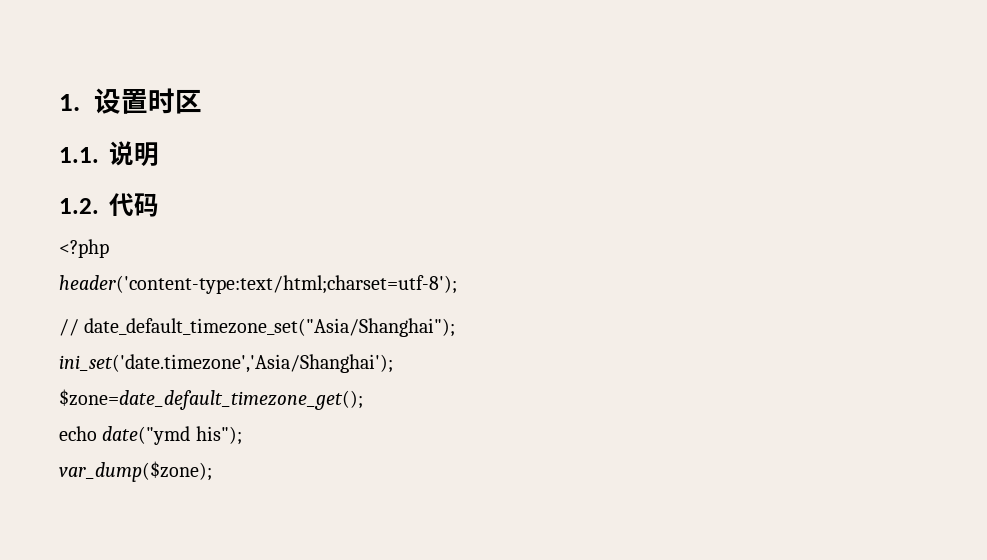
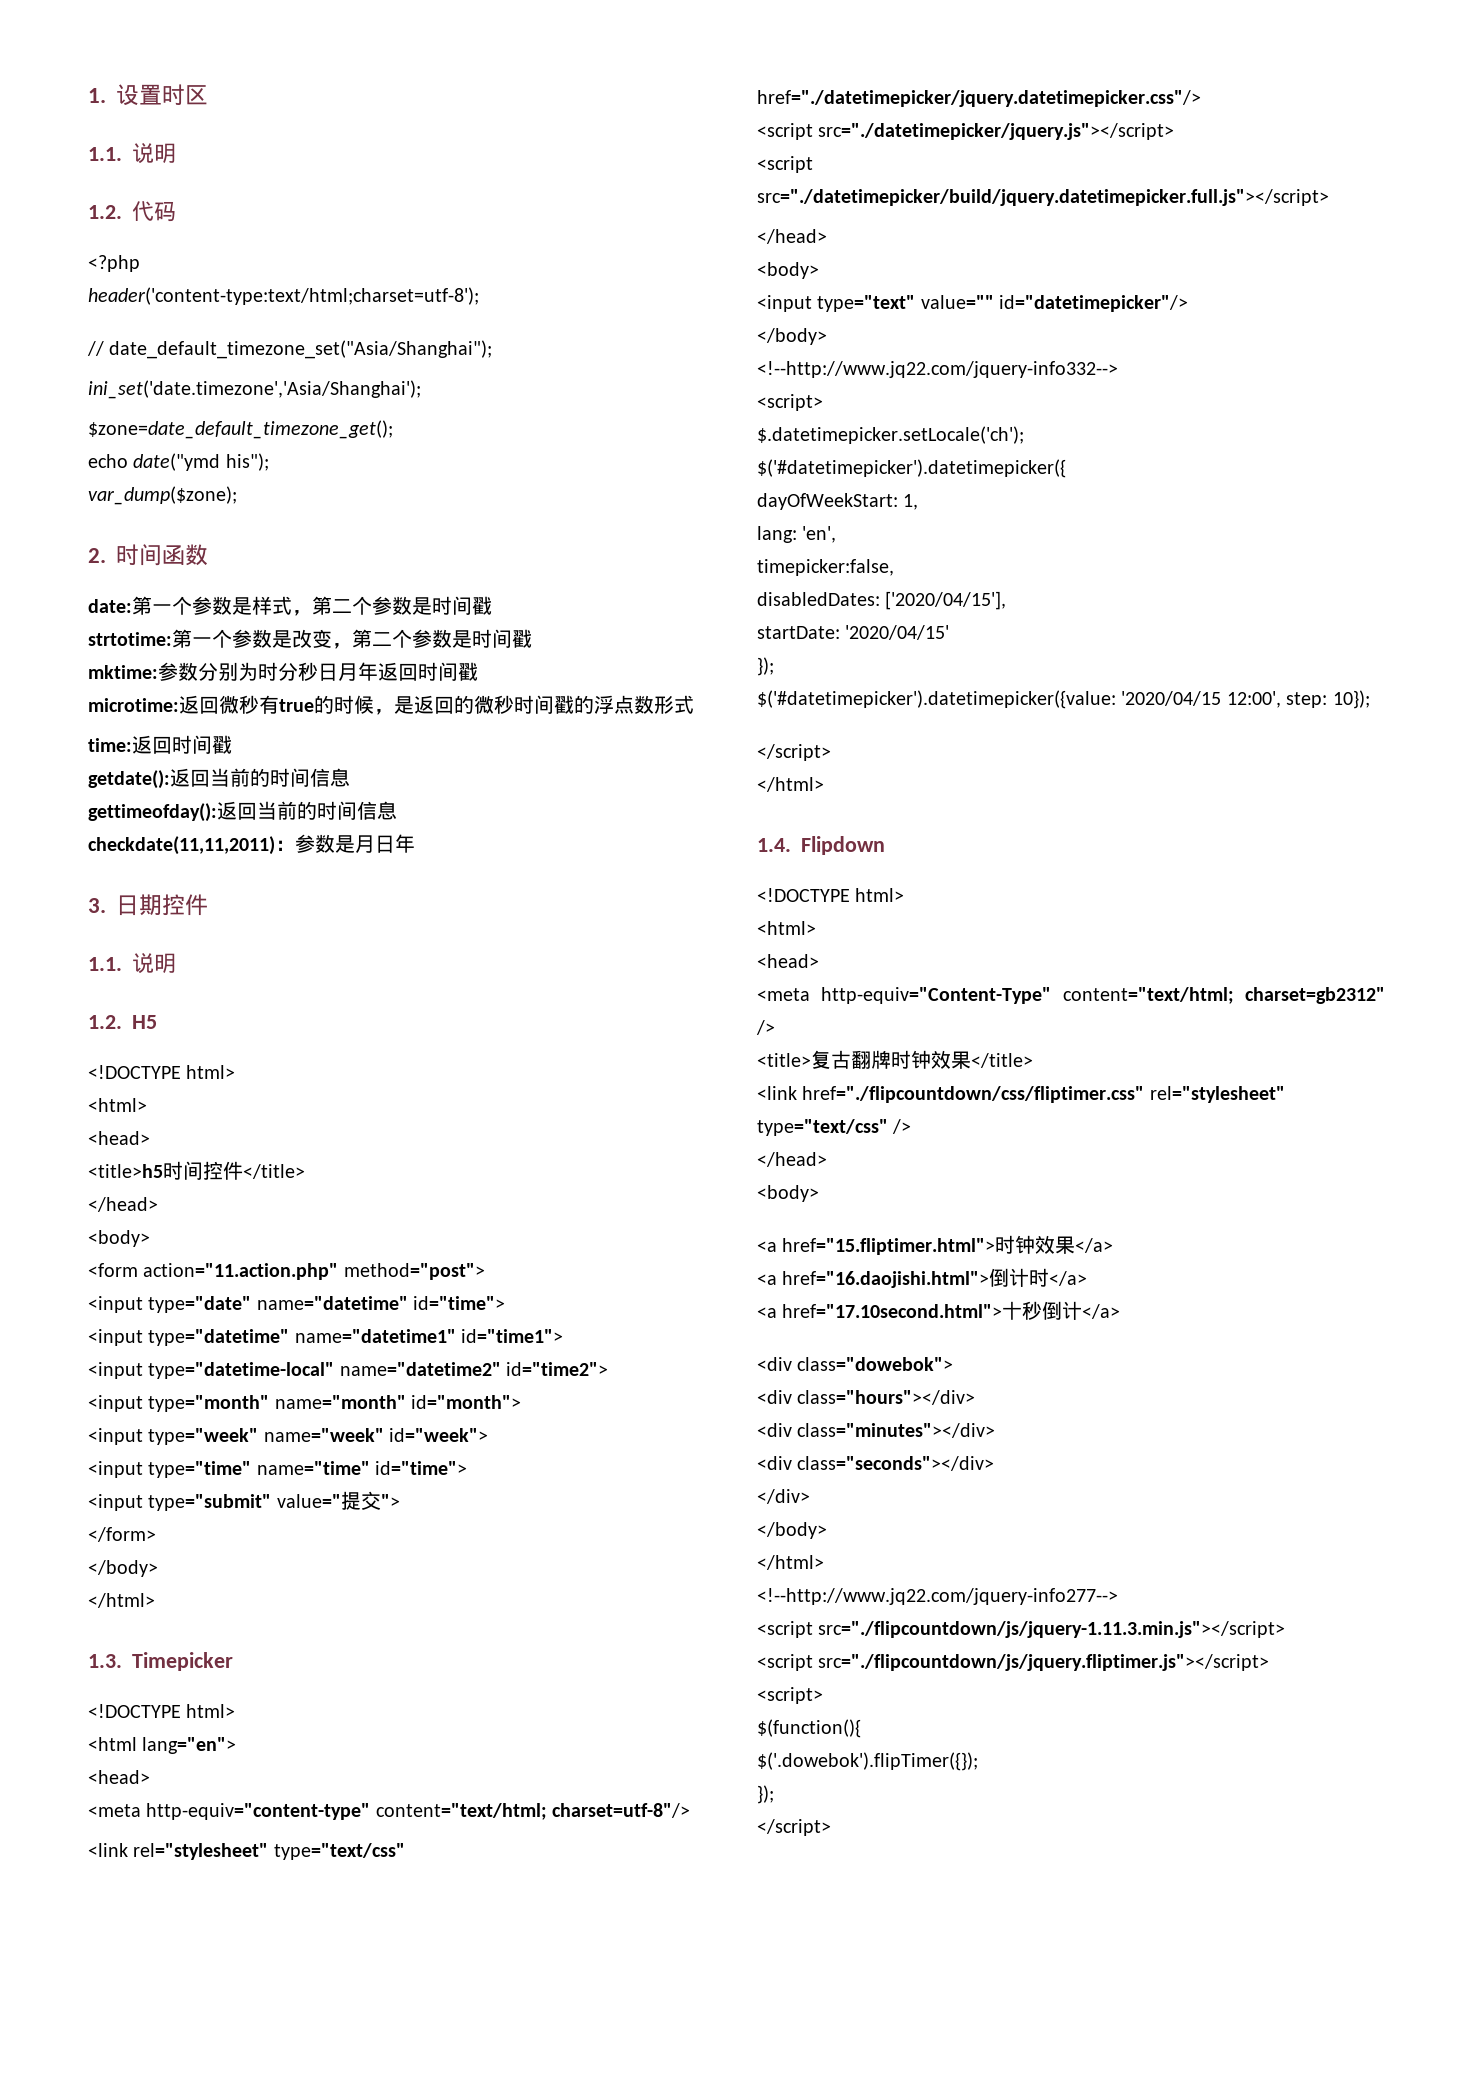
(212, 471) none -> [88,544,209,566] [88,596,492,616] [88,629,532,649] [88,662,478,681] [88,695,694,715] [88,735,232,754] [88,768,350,789] [88,801,397,822] [88,834,415,855] [88,894,209,916] [88,953,176,974] [88,1015,157,1029] [88,1065,236,1079] [88,1098,147,1112] [88,1131,150,1145] [88,1161,305,1180] [88,1197,158,1212] [88,1230,150,1247] [88,1263,485,1280] [88,1296,506,1313] [88,1329,564,1346] [88,1362,609,1379] [88,1395,522,1412] [88,1428,489,1445] [88,1461,468,1478] [88,1491,400,1511] [88,1527,156,1542] [88,1560,158,1577] [88,1593,155,1608] [88,1652,233,1671] [88,1704,236,1718] [88,1737,237,1754] [88,1770,150,1784] [88,1803,691,1820] [88,1843,405,1860] [757,90,1201,107] [757,123,1175,140] [757,156,813,173] [757,189,1329,206] [757,229,827,244] [757,262,819,279] [757,295,1189,312] [757,328,827,345] [757,361,1118,378] [757,394,823,411] [757,426,1024,444] [757,459,1066,478] [757,493,919,510] [757,526,837,543] [757,559,894,576] [757,591,1007,610] [757,625,950,640] [757,657,774,676] [757,690,1370,709] [757,744,831,761] [757,777,824,792] [757,836,885,855] [757,888,905,902] [757,921,816,935] [757,954,819,968] [757,987,1385,1004] [756,1020,775,1035] [757,1050,1033,1069] [757,1086,1285,1103] [757,1119,912,1136] [757,1152,827,1167] [757,1185,819,1202] [757,1235,1114,1255] [757,1268,1088,1288] [757,1301,1121,1320] [757,1357,954,1371] [757,1390,976,1405] [757,1423,996,1438] [757,1456,995,1471] [757,1489,810,1504] [757,1522,827,1539] [757,1555,824,1570] [757,1588,1118,1605] [757,1621,1286,1638] [757,1654,1270,1671] [757,1687,823,1704] [757,1719,861,1738] [757,1752,978,1771] [757,1785,774,1804] [757,1819,831,1836] // 2.时间函数 // date:第一个参数是样式，第二个参数是时间戳 // strtotime:第一个参数是改变，第二个参数是时间戳 // mktime:参数分别为时分秒日月年返回时间戳 // microtime:返回微秒有true的时候，是返回的微秒时间戳的浮点数形式 // time:返回时间戳 // getdate():返回当前的时间信息 // gettimeofday():返回当前的时间信息 // checkdate(11,11,2011)：参数是月日年 // 3.日期控件 // 1.1.说明 // 1.2. H5 // <!DOCTYPE html> // <html> // <head> // <title>h5时间控件</title> // </head> // <body> // <form action="11.action.php" method="post"> // <input type="date" name="datetime" id="time"> // <input type="datetime" name="datetime1" id="time1"> // <input type="datetime-local" name="datetime2" id="time2"> // <input type="month" name="month" id="month"> // <input type="week" name="week" id="week"> // <input type="time" name="time" id="time"> // <input type="submit" value="提交"> // </form> // </body> // </html> // 1.3. Timepicker // <!DOCTYPE html> // <html lang="en"> // <head> // <meta http-equiv="content-type" content="text/html; charset=utf-8"/> // <link rel="stylesheet" type="text/css" href="./datetimepicker/jquery.datetimepicker.css"/> // <script src="./datetimepicker/jquery.js"></script> // <script src="./datetimepicker/build/jquery.datetimepicker.full.js"></script> // </head> // <body> // <input type="text" value="" id="datetimepicker"/> // </body> // <!--http://www.jq22.com/jquery-info332--> // <script> // $.datetimepicker.setLocale('ch'); // $('#datetimepicker').datetimepicker({ // dayOfWeekStart: 1, // lang: 'en', // timepicker:false, // disabledDates: ['2020/04/15'], // startDate: '2020/04/15' // }); // $('#datetimepicker').datetimepicker({value: '2020/04/15 12:00', step: 10}); // </script> // </html> // 1.4. Flipdown // <!DOCTYPE html> // <html> // <head> // <meta http-equiv="Content-Type" content="text/html; charset=gb2312" /> // <title>复古翻牌时钟效果</title> // <link href="./flipcountdown/css/fliptimer.css" rel="stylesheet" type="text/css" /> // </head> // <body> // <a href="15.fliptimer.html">时钟效果</a> // <a href="16.daojishi.html">倒计时</a> // <a href="17.10second.html">十秒倒计</a> // <div class="dowebok"> // <div class="hours"></div> // <div class="minutes"></div> // <div class="seconds"></div> // </div> // </body> // </html> // <!--http://www.jq22.com/jquery-info277--> // <script src="./flipcountdown/js/jquery-1.11.3.min.js"></script> // <script src="./flipcountdown/js/jquery.fliptimer.js"></script> // <script> // $(function(){ // $('.dowebok').flipTimer({}); // }); // </script>

